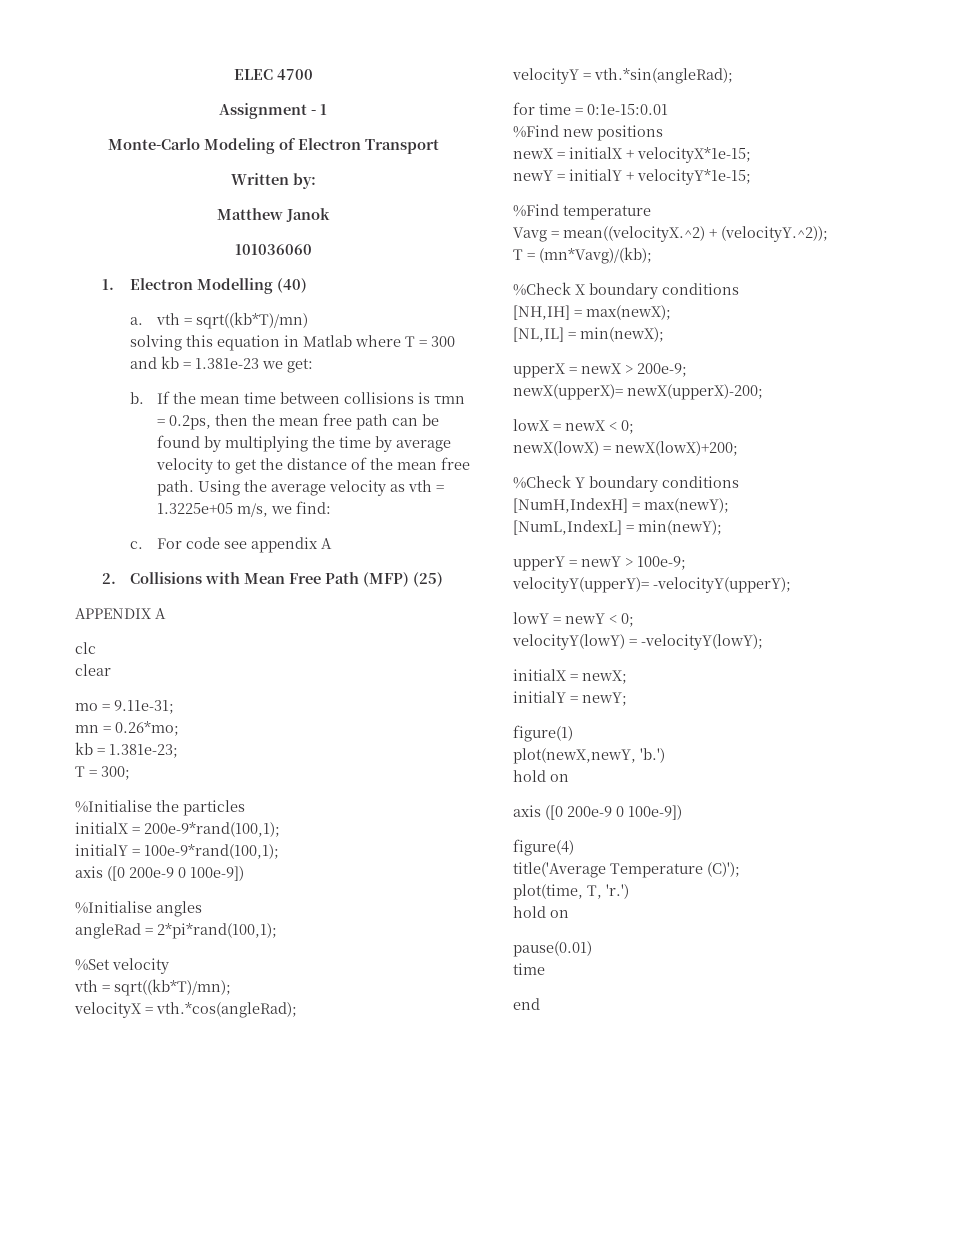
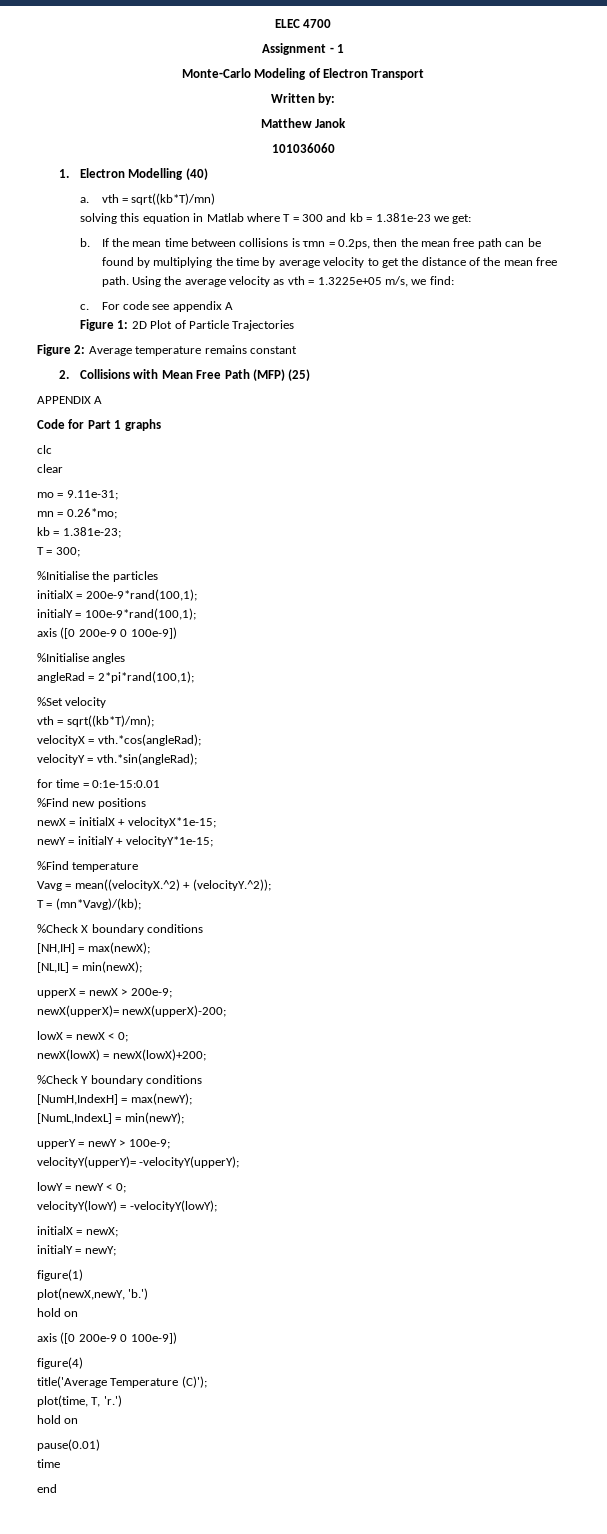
(332, 543) none -> [80,319,295,331] [37,344,297,356] // Figure 1: 2D Plot of Particle Trajectories // Figure 2: Average temperature remains constant
(166, 613) none -> [37,419,161,431] // Code for Part 1 graphs

